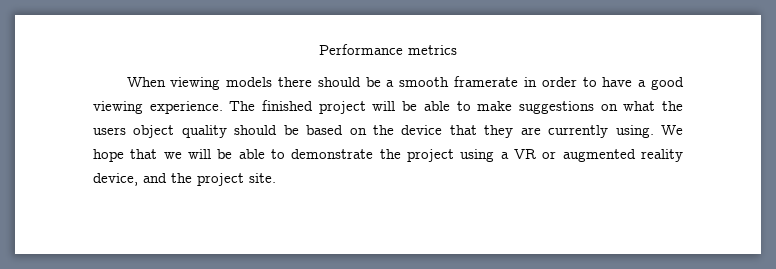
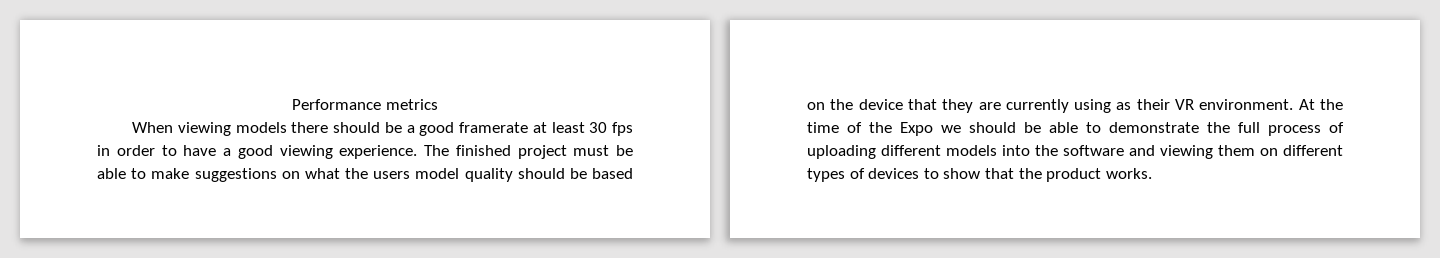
[399,76,519,87] smooth framerate -> [419,122,634,136] good framerate at least 30 fps
[372,101,396,111] will -> [573,145,610,156] must
[133,125,175,138] object -> [415,168,460,179] model
[615,125,684,138] [93,149,211,162] using. We hope that we will -> [1074,99,1343,113] [807,122,1016,136] using as their VR environment. At the time of the Expo we should
[407,149,683,162] [93,173,276,186] project using a VR or augmented reality device, and the project site. -> [1238,122,1344,136] [807,145,1343,159] [807,168,1152,182] full process of uploading different models into the software and viewing them on different types of devices to show that the product works.

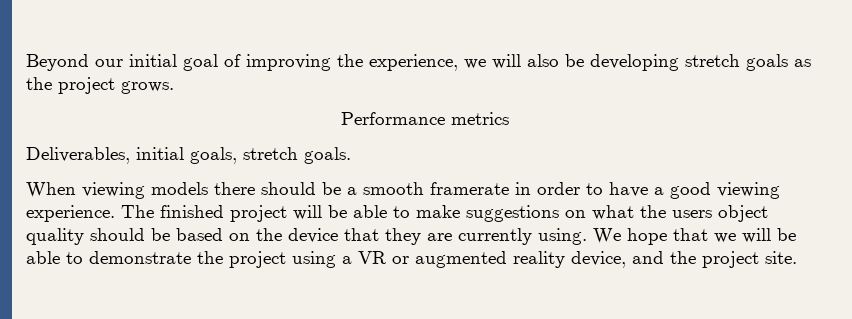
[292,99,438,110] Performance metrics -> [26,54,811,71] [26,77,174,94] [341,112,509,125] [26,147,351,164] Beyond our initial goal of improving the experience, we will also be developing stretch goals as the project grows. // Performance metrics // Deliverables, initial goals, stretch goals.
[419,122,634,136] good framerate at least 30 fps -> [363,182,509,195] smooth framerate
[573,145,610,156] must -> [293,205,322,220] will
[415,168,460,179] model -> [718,205,768,222] object
[1074,99,1343,113] [807,122,1016,136] using as their VR environment. At the time of the Expo we should -> [538,228,771,245] using. We hope that we will
[1238,122,1344,136] [807,145,1343,159] [807,168,1152,182] full process of uploading different models into the software and viewing them on different types of devices to show that the product works. -> [229,251,797,268] project using a VR or augmented reality device, and the project site.

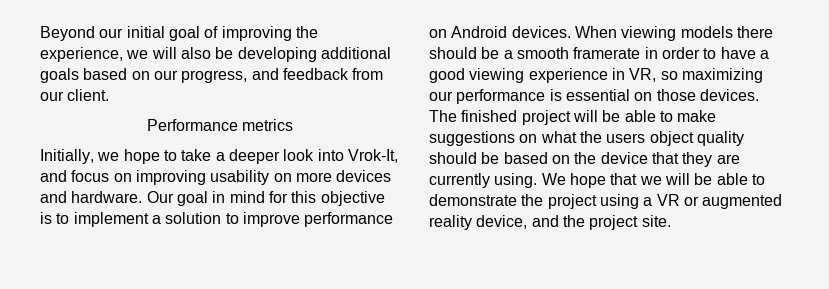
[685,54,811,71] [26,77,174,94] [341,112,509,125] [26,147,351,164] stretch goals as the project grows. // Performance metrics // Deliverables, initial goals, stretch goals. // -> [320,47,391,59] [40,68,384,83] [40,89,110,101] [146,119,294,131] [40,149,398,164] [40,170,392,185] [40,191,385,206] [40,212,394,227] [429,26,571,38] additional goals based on our progress, and feedback from our client. // Performance metrics // Initially, we hope to take a deeper look into Vrok-It, and focus on improving usability on more devices and hardware. Our goal in mind for this objective is to implement a solution to improve performance on Android devices.
[26,205,115,222] experience. -> [528,68,763,83] [429,89,759,104] experience in VR, so maximizing our performance is essential on those devices.

